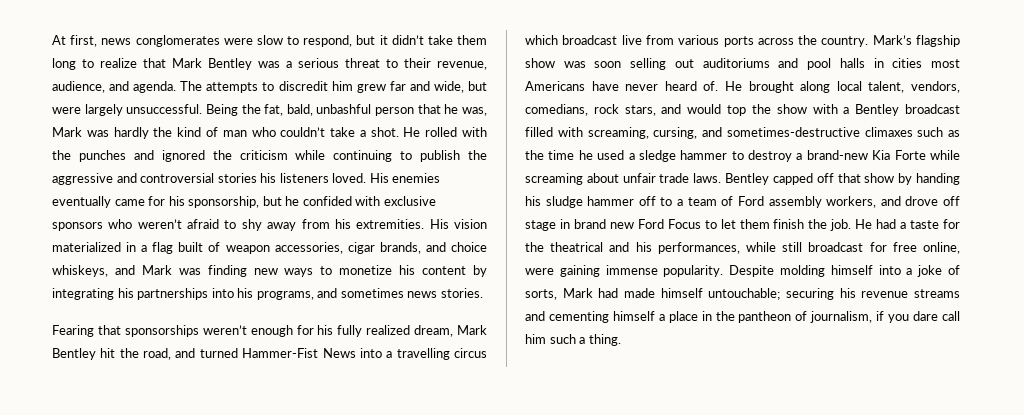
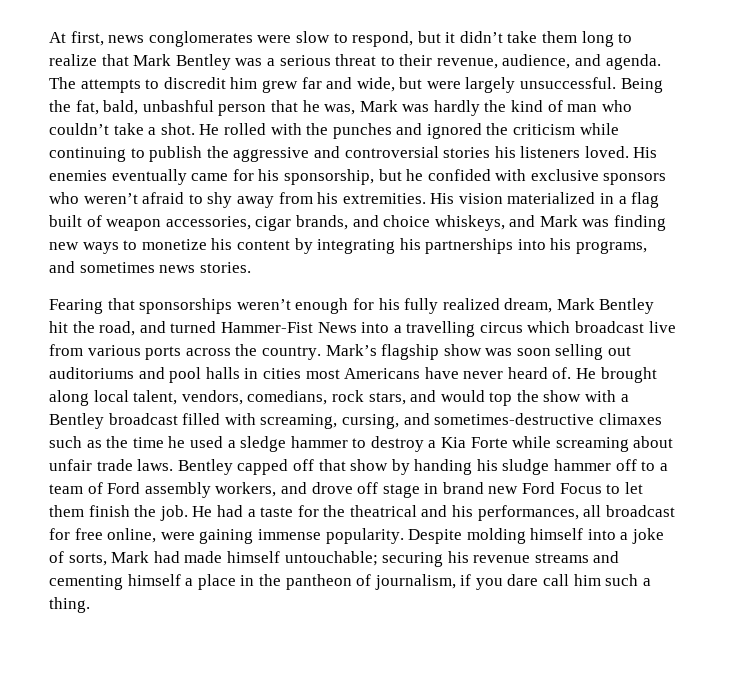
[806,150,868,160] brand-new -> (437, 444) none
[746,242,803,252] while still -> [583,505,602,517] all

